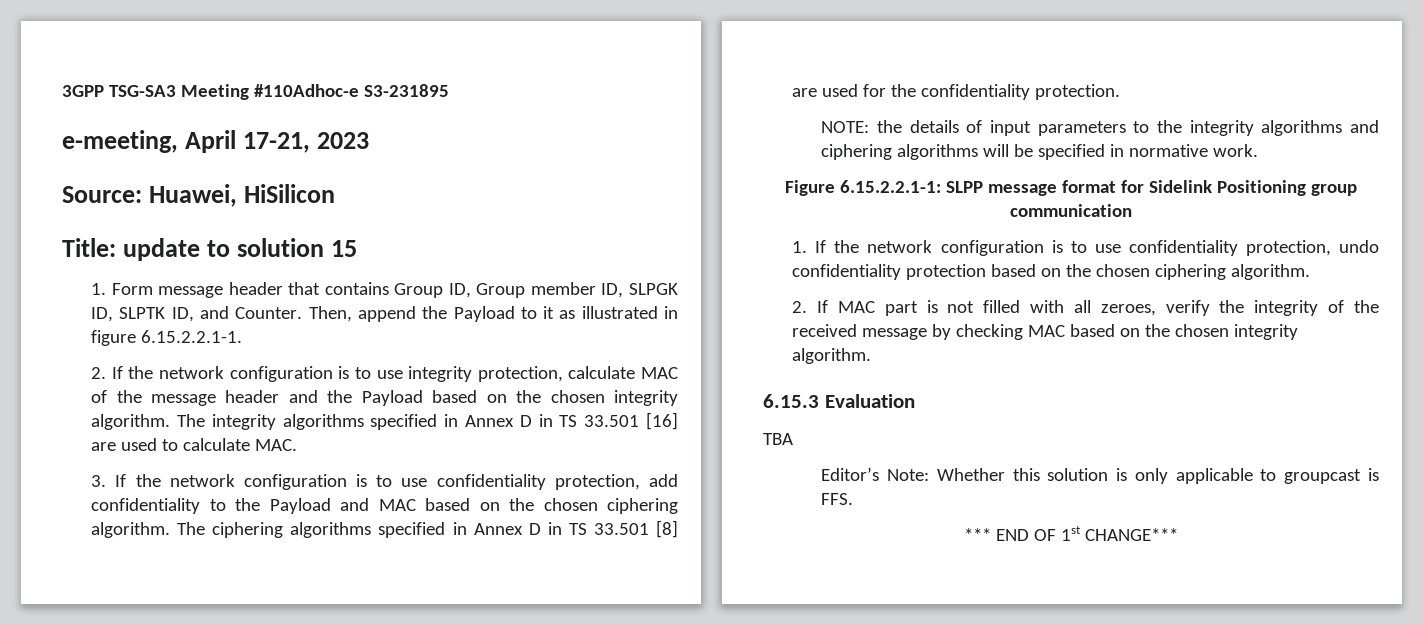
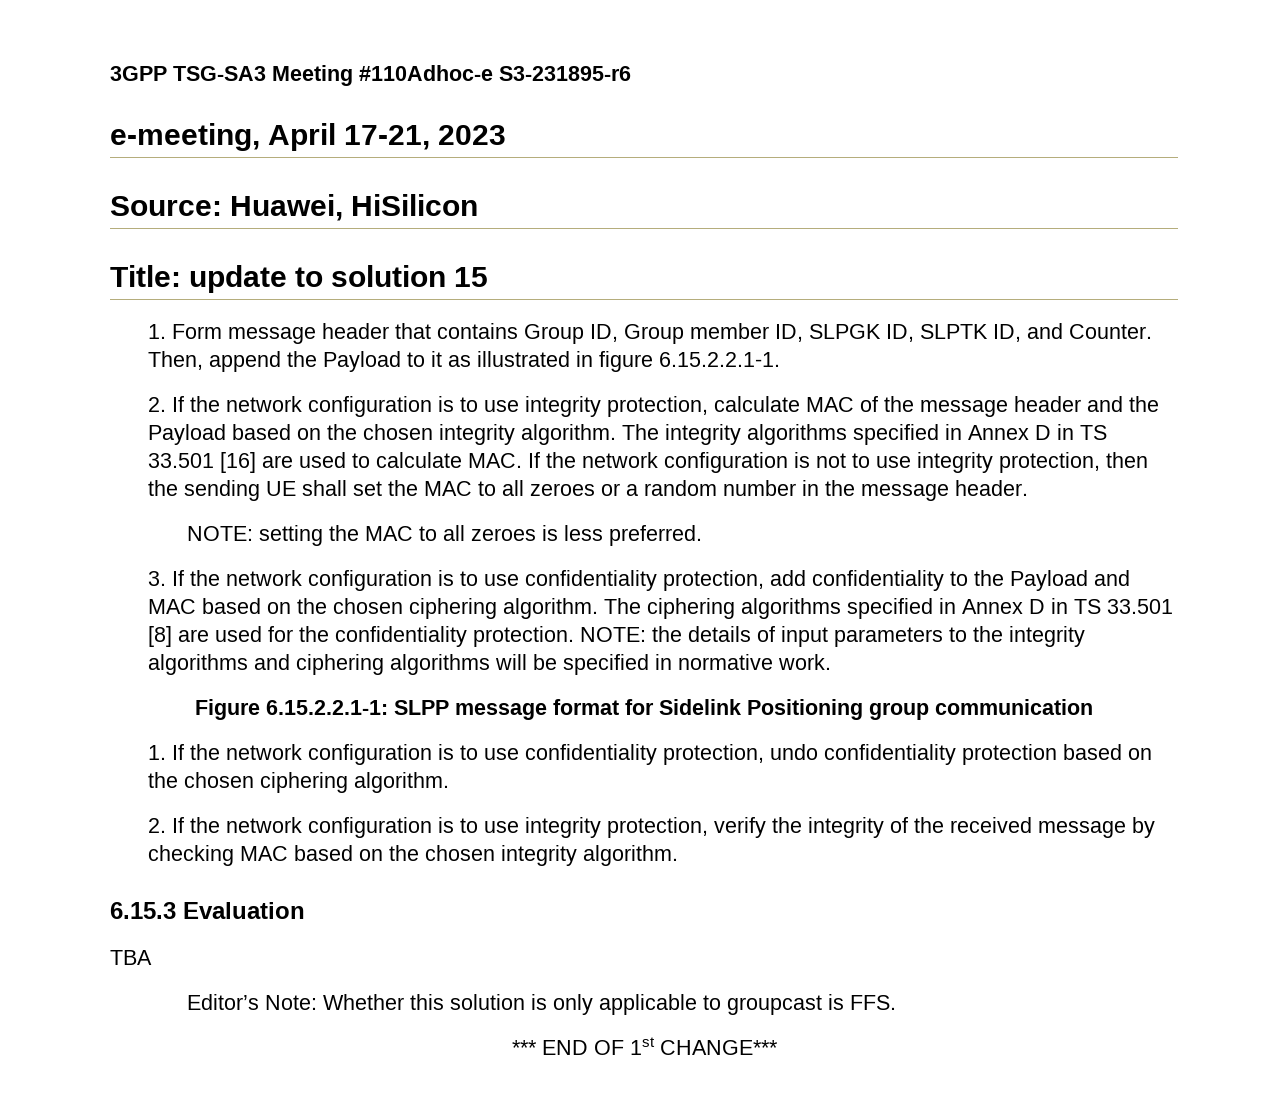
[363,84,449,97] S3-231895 -> [499,66,631,81] S3-231895-r6
(298, 445) none -> [528,452,1149,473] [148,480,1029,501] [186,525,702,546] If the network configuration is not to use integrity protection, then the sending UE shall set the MAC to all zeroes or a random number in the message header. // NOTE: setting the MAC to all zeroes is less preferred.
(1121, 92) // -> (575, 636) none
[837,300,1156,316] MAC part is not filled with all zeroes, -> [190,817,709,838] the network configuration is to use integrity protection,

